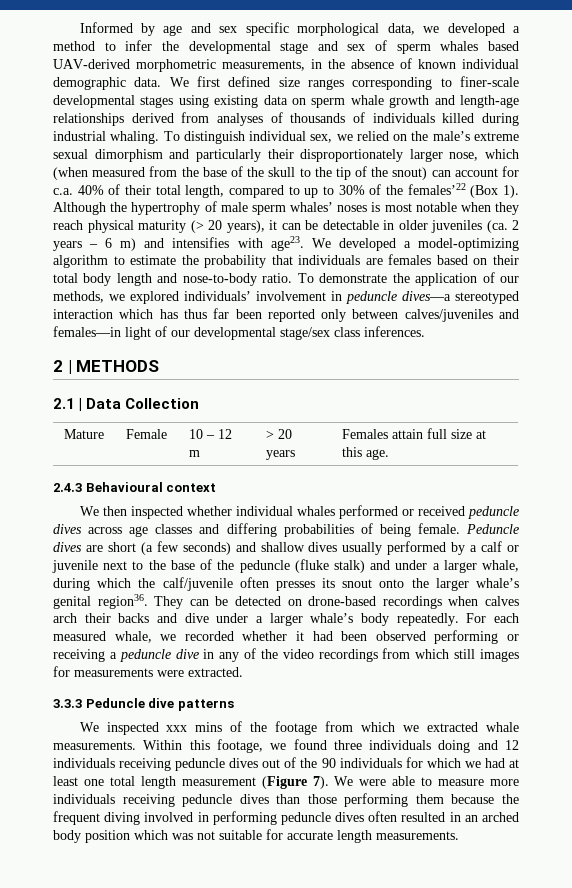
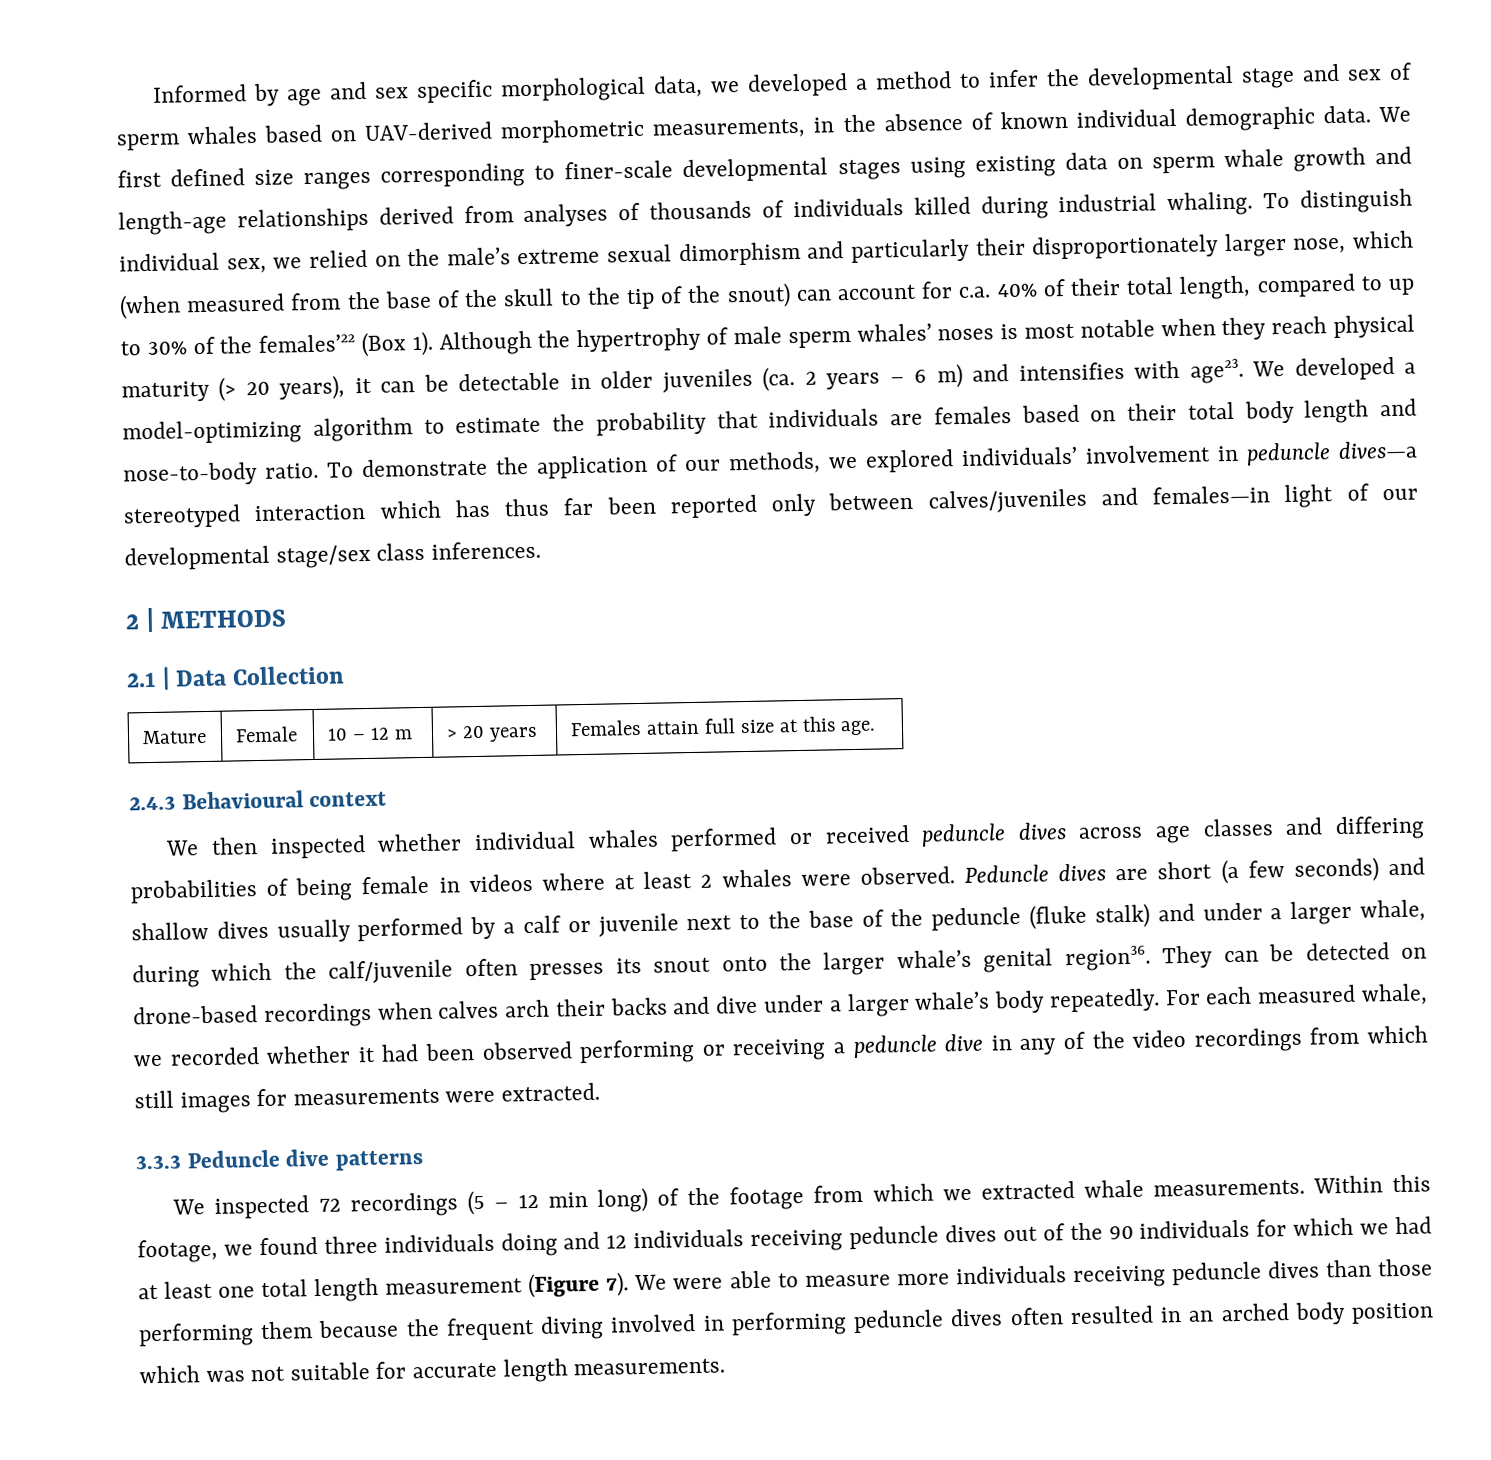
(519, 46) none -> [330,130,358,142] on
[417,523,460,534] female. -> [361,866,955,895] female in videos where at least 2 whales were observed.
[166,722,223,732] xxx mins -> [318,1187,649,1218] 72 recordings (5 – 12 min long)

